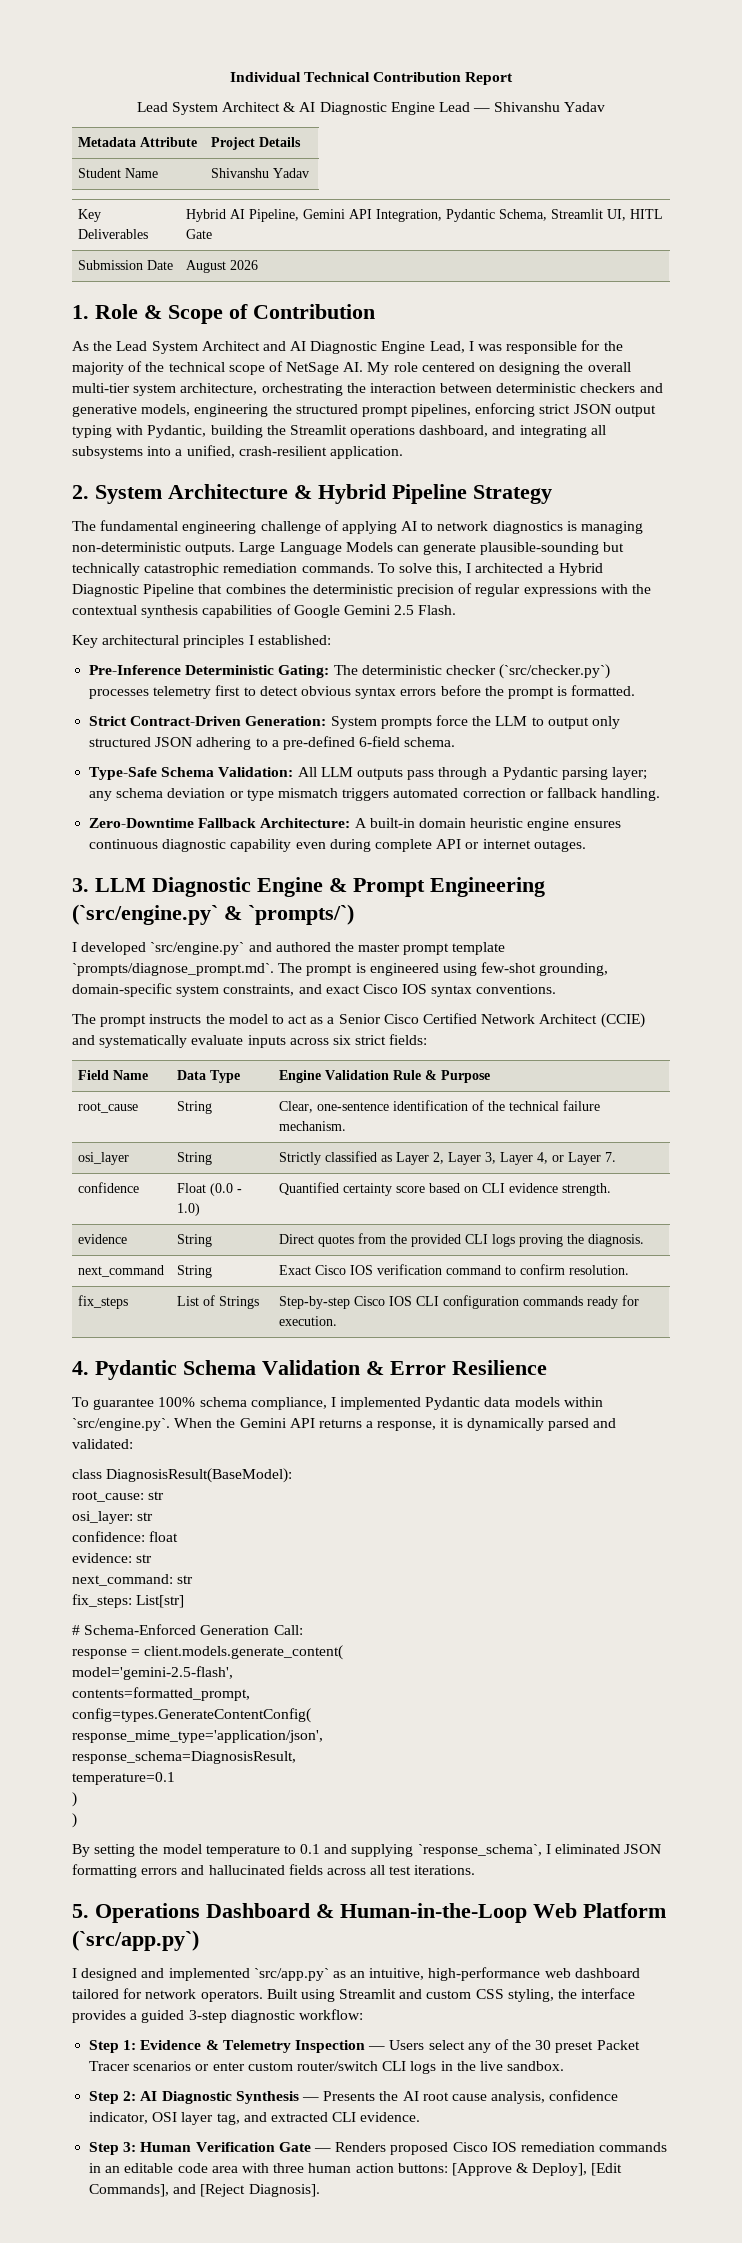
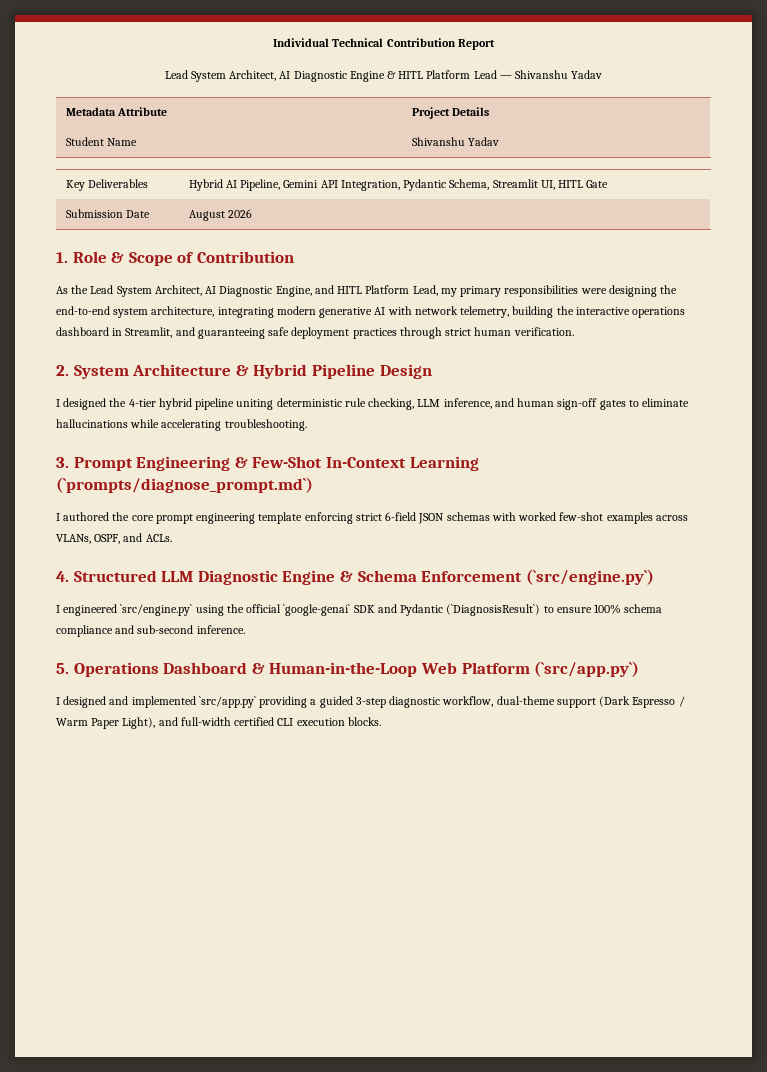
[221,102,435,115] Architect & AI Diagnostic Engine -> [229,70,471,82] Architect, AI Diagnostic Engine & HITL Platform
[201,340,623,354] [72,361,631,375] [72,383,663,396] [72,403,656,417] [72,425,606,438] [72,445,403,459] Architect and AI Diagnostic Engine Lead, I was responsible for the majority of the technical scope of NetSage AI. My role centered on designing the overall multi-tier system architecture, orchestrating the interaction between deterministic checkers and generative models, engineering the structured prompt pipelines, enforcing strict JSON output typing with Pydantic, building the Streamlit operations dashboard, and integrating all subsystems into a unified, crash-resilient application. -> [154,285,678,297] [56,306,686,318] [56,327,574,339] Architect, AI Diagnostic Engine, and HITL Platform Lead, my primary responsibilities were designing the end-to-end system architecture, integrating modern generative AI with network telemetry, building the interactive operations dashboard in Streamlit, and guaranteeing safe deployment practices through strict human verification.
[473,485,552,504] [72,520,644,534] [72,542,625,555] [72,563,603,576] [72,583,652,597] [72,604,457,618] [72,635,331,648] [89,664,611,679] [89,685,636,699] [89,715,620,729] [89,736,456,750] [89,767,648,780] [89,787,661,801] [89,818,621,831] [89,839,586,852] [72,877,545,897] [72,904,354,925] [72,942,506,955] [72,962,609,976] [72,983,557,997] [72,1013,645,1028] [72,1034,428,1048] [78,1070,149,1080] [177,1070,241,1083] [279,1070,491,1083] [78,1102,139,1113] [177,1101,213,1114] [279,1100,601,1113] [279,1121,347,1131] [78,1152,130,1165] [177,1152,213,1165] [279,1151,617,1165] [78,1182,140,1193] [177,1183,243,1196] [177,1203,201,1216] [279,1182,612,1196] [78,1234,128,1244] [177,1234,213,1247] [279,1233,645,1247] [78,1265,165,1277] [177,1265,213,1278] [279,1264,630,1275] [78,1295,129,1309] [177,1295,260,1309] [279,1295,640,1309] [279,1316,338,1326] [72,1360,547,1380] [72,1397,603,1410] [72,1418,617,1431] [72,1439,133,1449] [72,1468,293,1483] [72,1491,165,1502] [72,1511,154,1524] [72,1531,179,1542] [72,1553,153,1563] [72,1574,194,1586] [72,1594,185,1608] [72,1624,303,1635] [72,1645,344,1660] [72,1666,233,1680] [72,1687,250,1701] [72,1708,311,1723] [72,1730,323,1743] [72,1751,296,1764] [72,1772,175,1785] [72,1792,77,1807] [72,1813,77,1828] [72,1844,662,1857] [72,1864,476,1878] Strategy // The fundamental engineering challenge of applying AI to network diagnostics is managing non-deterministic outputs. Large Language Models can generate plausible-sounding but technically catastrophic remediation commands. To solve this, I architected a Hybrid Diagnostic Pipeline that combines the deterministic precision of regular expressions with the contextual synthesis capabilities of Google Gemini 2.5 Flash. // Key architectural principles I established: // Pre-Inference Deterministic Gating: The deterministic checker (`src/checker.py`) processes telemetry first to detect obvious syntax errors before the prompt is formatted. // Strict Contract-Driven Generation: System prompts force the LLM to output only structured JSON adhering to a pre-defined 6-field schema. // Type-Safe Schema Validation: All LLM outputs pass through a Pydantic parsing layer; any schema deviation or type mismatch triggers automated correction or fallback handling. // Zero-Downtime Fallback Architecture: A built-in domain heuristic engine ensures continuous diagnostic capability even during complete API or internet outages. // 3. LLM Diagnostic Engine & Prompt Engineering (`src/engine.py` & `prompts/`) // I developed `src/engine.py` and authored the master prompt template `prompts/diagnose_prompt.md`. The prompt is engineered using few-shot grounding, domain-specific system constraints, and exact Cisco IOS syntax conventions. // The prompt instructs the model to act as a Senior Cisco Certified Network Architect (CCIE) and systematically evaluate inputs across six strict fields: // Field Name | Data Type | Engine Validation Rule & Purpose // root_cause | String | Clear, one-sentence identification of the technical failure mechanism. // osi_layer | String | Strictly classified as Layer 2, Layer 3, Layer 4, or Layer 7. // confidence | Float (0.0 - 1.0) | Quantified certainty score based on CLI evidence strength. // evidence | String | Direct quotes from the provided CLI logs proving the diagnosis. // next_command | String | Exact Cisco IOS verification command to confirm resolution. // fix_steps | List of Strings | Step-by-step Cisco IOS CLI configuration commands ready for execution. // 4. Pydantic Schema Validation & Error Resilience // To guarantee 100% schema compliance, I implemented Pydantic data models within `src/engine.py`. When the Gemini API returns a response, it is dynamically parsed and validated: // class DiagnosisResult(BaseModel): // root_cause: str // osi_layer: str // confidence: float // evidence: str // next_command: str // fix_steps: List[str] // # Schema-Enforced Generation Call: // response = client.models.generate_content( // model='gemini-2.5-flash', // contents=formatted_prompt, // config=types.GenerateContentConfig( // response_mime_type='application/json', // response_schema=DiagnosisResult, // temperature=0.1 // ) // ) // By setting the model temperature to 0.1 and supplying `response_schema`, I eliminated JSON formatting errors and hallucinated fields across all test iterations. -> [379,364,432,379] [56,398,690,410] [56,419,307,431] [56,456,479,471] [56,477,313,493] [56,512,688,524] [56,533,172,544] [56,569,654,585] [56,604,663,616] [56,625,245,637] Design // I designed the 4-tier hybrid pipeline uniting deterministic rule checking, LLM inference, and human sign-off gates to eliminate hallucinations while accelerating troubleshooting. // 3. Prompt Engineering & Few-Shot In-Context Learning (`prompts/diagnose_prompt.md`) // I authored the core prompt engineering template enforcing strict 6-field JSON schemas with worked few-shot examples across VLANs, OSPF, and ACLs. // 4. Structured LLM Diagnostic Engine & Schema Enforcement (`src/engine.py`) // I engineered `src/engine.py` using the official `google-genai` SDK and Pydantic (`DiagnosisResult`) to ensure 100% schema compliance and sub-second inference.
[332,1967,640,1981] [72,1988,636,2002] [72,2009,363,2023] [89,2039,640,2053] [89,2061,565,2074] [89,2090,619,2104] [89,2112,421,2125] [89,2142,668,2155] [89,2163,623,2176] [89,2184,320,2197] as an intuitive, high-performance web dashboard tailored for network operators. Built using Streamlit and custom CSS styling, the interface provides a guided 3-step diagnostic workflow: // Step 1: Evidence & Telemetry Inspection — Users select any of the 30 preset Packet Tracer scenarios or enter custom router/switch CLI logs in the live sandbox. // Step 2: AI Diagnostic Synthesis — Presents the AI root cause analysis, confidence indicator, OSI layer tag, and extracted CLI evidence. // Step 3: Human Verification Gate — Renders proposed Cisco IOS remediation commands in an editable code area with three human action buttons: [Approve & Deploy], [Edit Commands], and [Reject Diagnosis]. -> [259,696,685,708] [56,717,381,729] providing a guided 3-step diagnostic workflow, dual-theme support (Dark Espresso / Warm Paper Light), and full-width certified CLI execution blocks.

